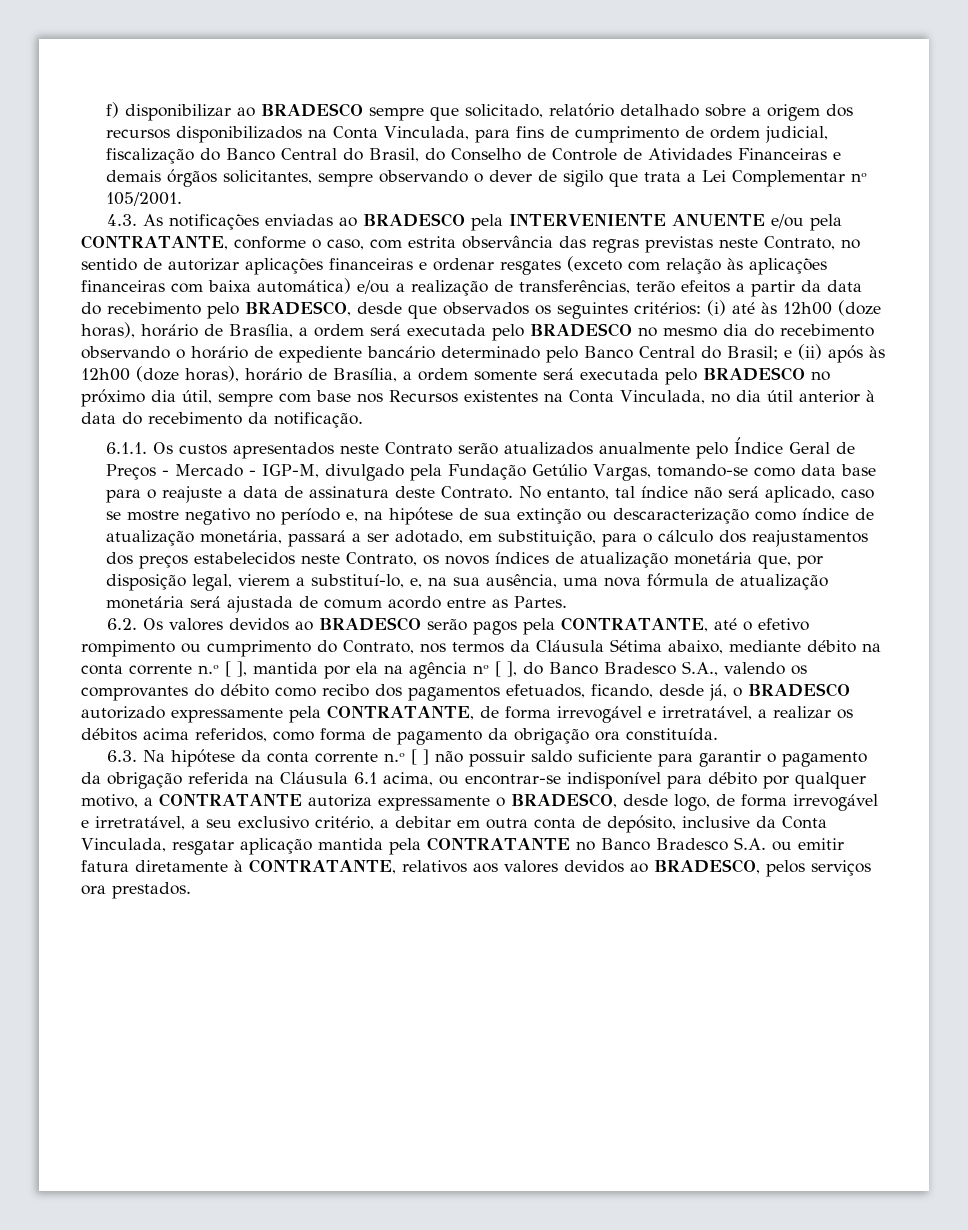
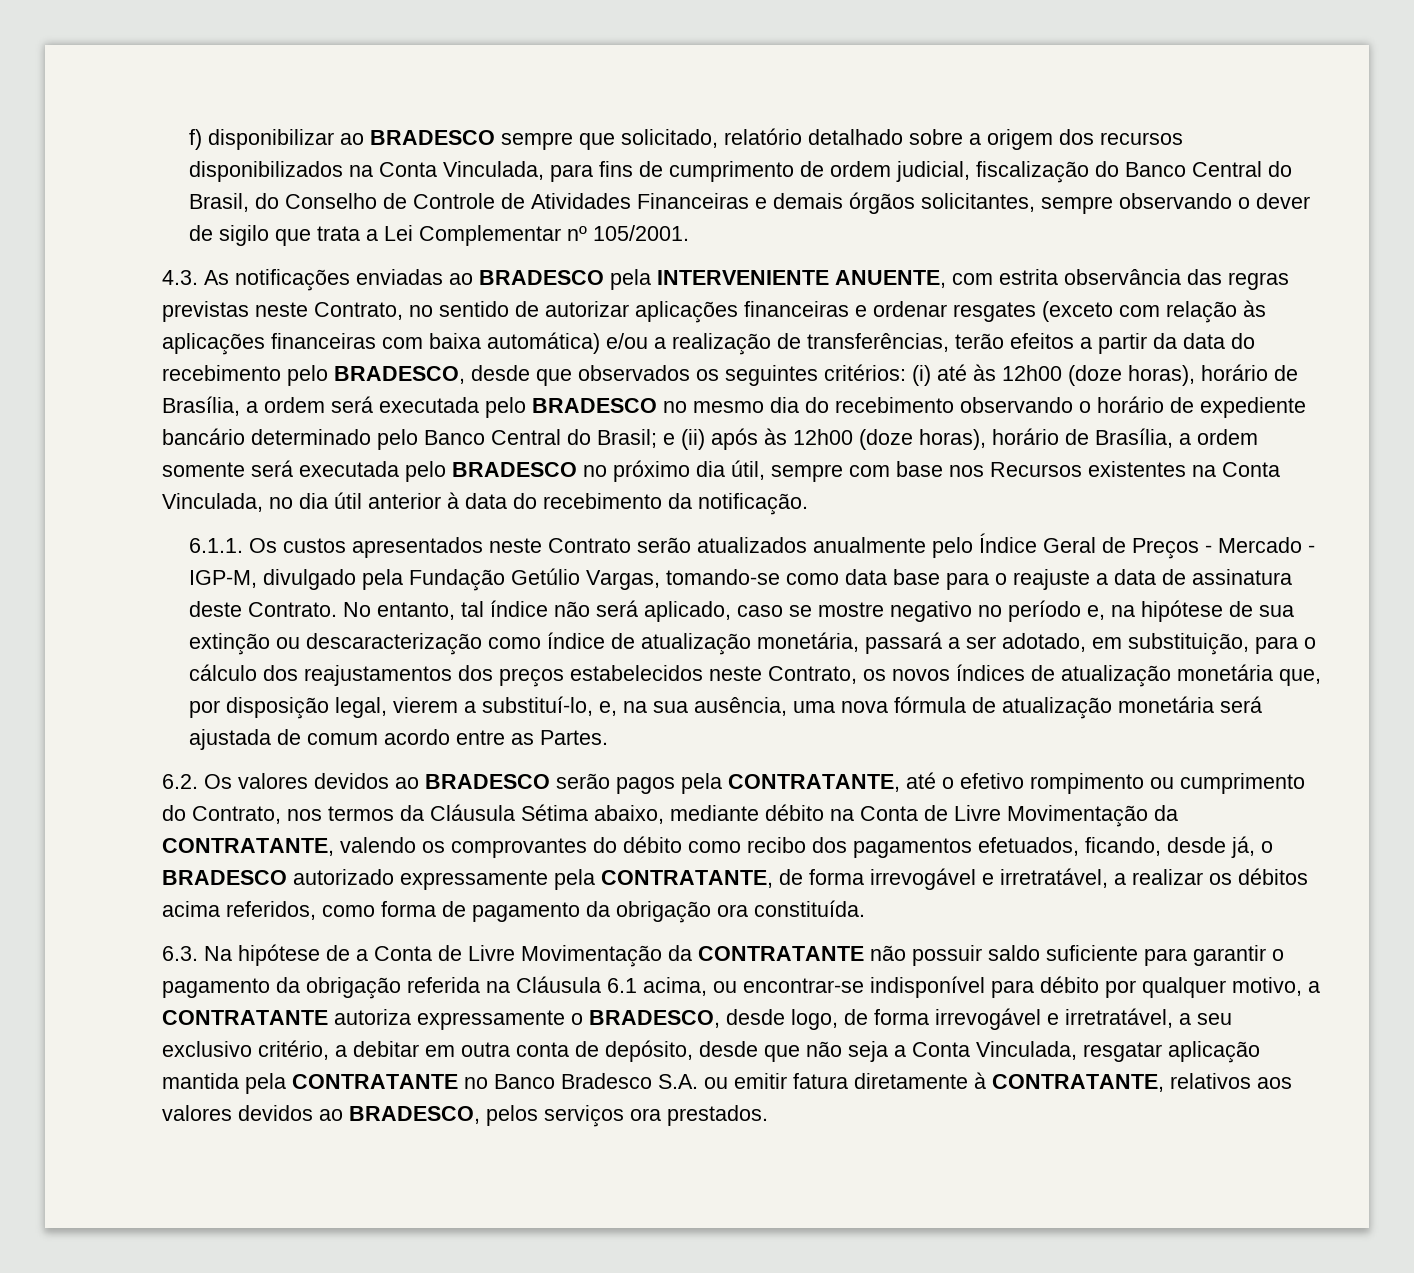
[671,214,842,231] [81,235,364,250] ANUENTE e/ou pela CONTRATANTE, conforme o caso, -> [835,270,946,288] ANUENTE,
[81,661,718,679] conta corrente n.º [ ], mantida por ela na agência nº [ ], do Banco Bradesco S.A., -> [860,805,1178,827] [162,838,334,856] Conta de Livre Movimentação da CONTRATANTE,
[240,749,429,765] da conta corrente n.º [ ] -> [326,945,864,967] de a Conta de Livre Movimentação da CONTRATANTE
[682,816,776,828] inclusive da -> [699,1041,906,1062] desde que não seja a

